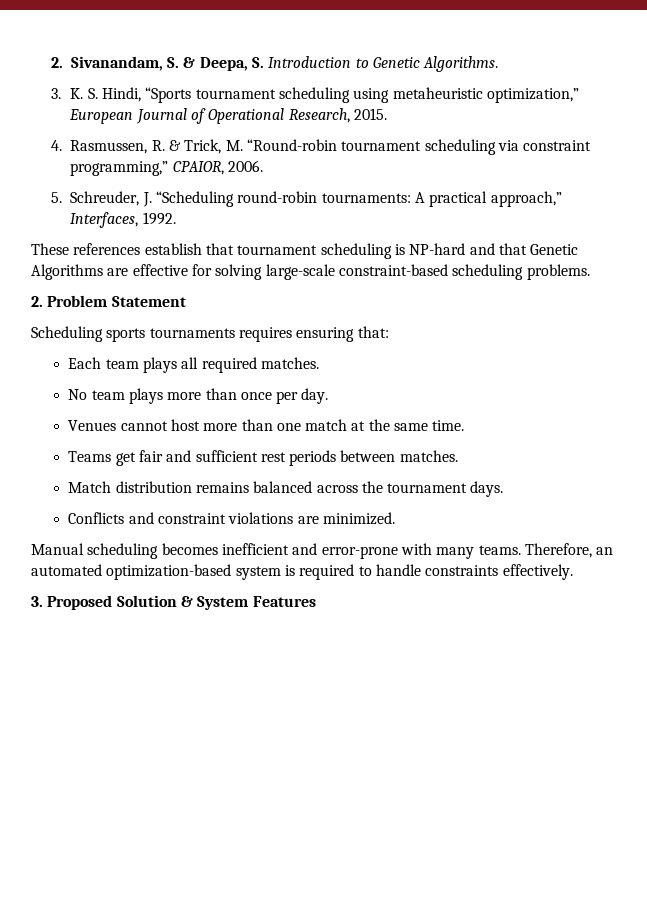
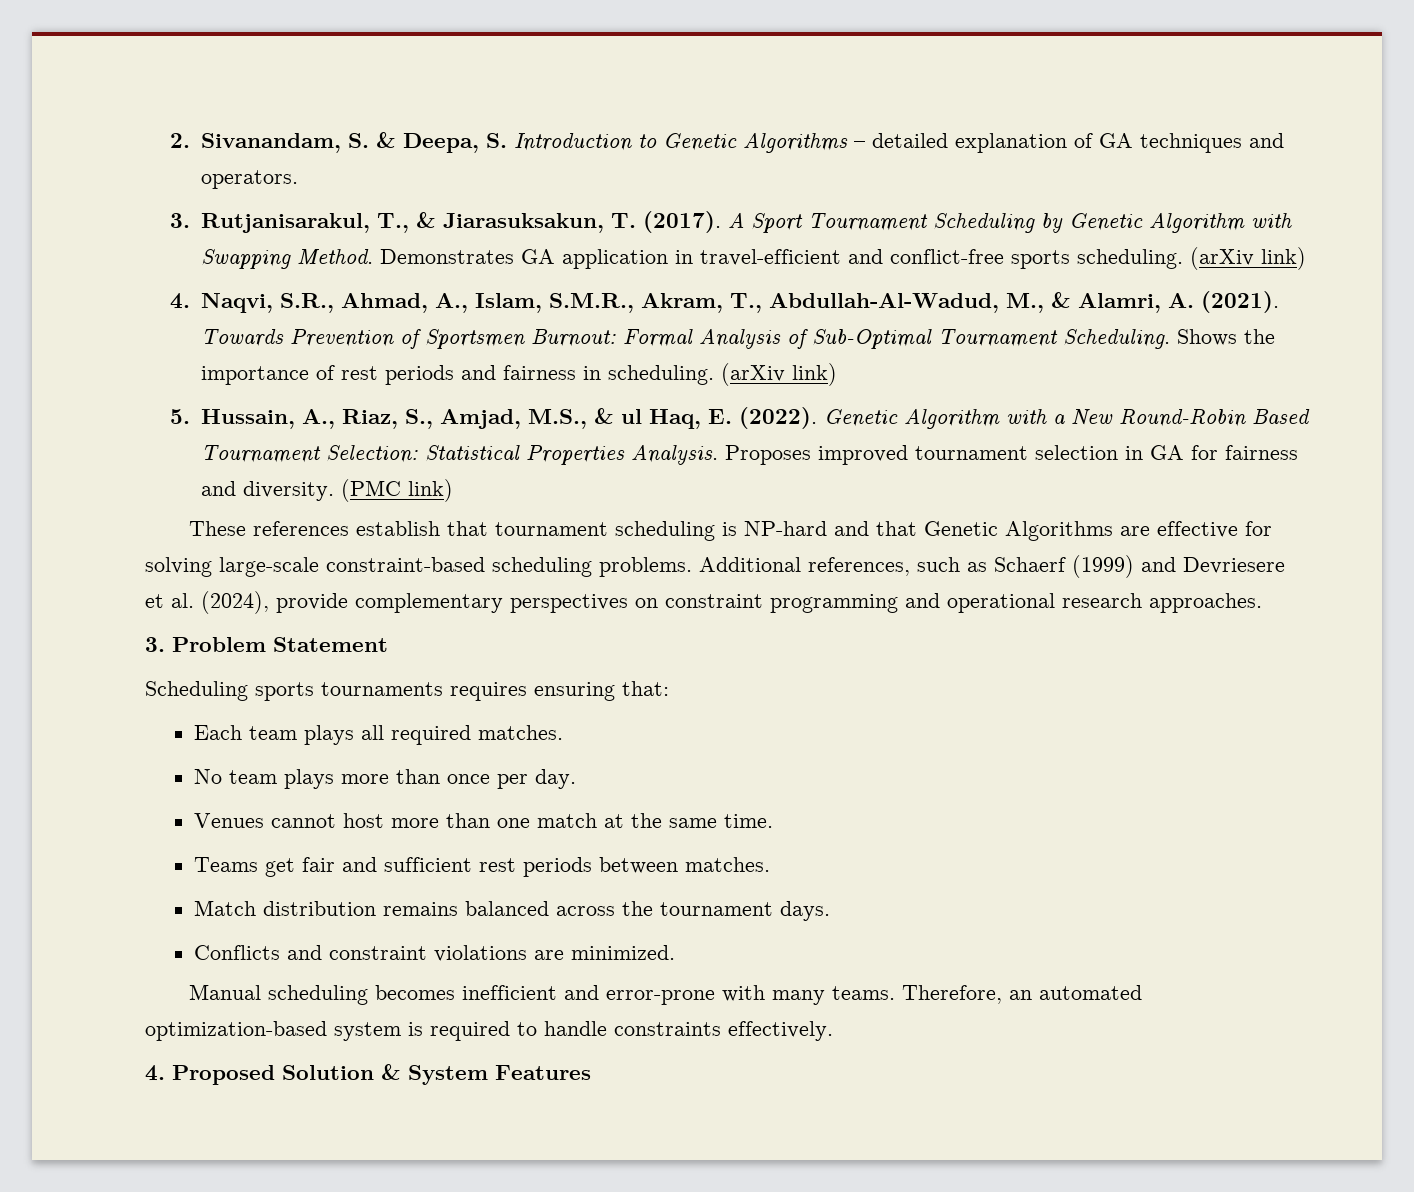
[423,56,499,72] [50,87,579,103] [69,108,387,124] [50,139,592,155] [70,160,263,176] [50,191,562,207] [70,212,176,228] Algorithms. // 3. K. S. Hindi, “Sports tournament scheduling using metaheuristic optimization,” European Journal of Operational Research, 2015. // 4. Rasmussen, R. & Trick, M. “Round-robin tournament scheduling via constraint programming,” CPAIOR, 2006. // 5. Schreuder, J. “Scheduling round-robin tournaments: A practical approach,” Interfaces, 1992. -> [743,132,1285,153] [201,170,299,189] [170,211,1293,233] [201,247,1307,270] [170,291,1280,313] [201,328,1276,349] [201,363,838,386] [170,407,1311,429] [201,444,1299,465] [201,479,454,502] Algorithms – detailed explanation of GA techniques and operators. // 3. Rutjanisarakul, T., & Jiarasuksakun, T. (2017). A Sport Tournament Scheduling by Genetic Algorithm with Swapping Method. Demonstrates GA application in travel-efficient and conflict-free sports scheduling. (arXiv link) // 4. Naqvi, S.R., Ahmad, A., Islam, S.M.R., Akram, T., Abdullah-Al-Wadud, M., & Alamri, A. (2021). Towards Prevention of Sportsmen Burnout: Formal Analysis of Sub-Optimal Tournament Scheduling. Shows the importance of rest periods and fairness in scheduling. (arXiv link) // 5. Hussain, A., Riaz, S., Amjad, M.S., & ul Haq, E. (2022). Genetic Algorithm with a New Round-Robin Based Tournament Selection: Statistical Properties Analysis. Proposes improved tournament selection in GA for fairness and diversity. (PMC link)
[31,296,43,307] // 2. -> [699,555,1285,578] [145,591,1262,614] [145,637,165,652] Additional references, such as Schaerf (1999) and Devriesere et al. (2024), provide complementary perspectives on constraint programming and operational research approaches. // 3.
[31,596,43,607] 3. -> [145,1065,165,1081] 4.

